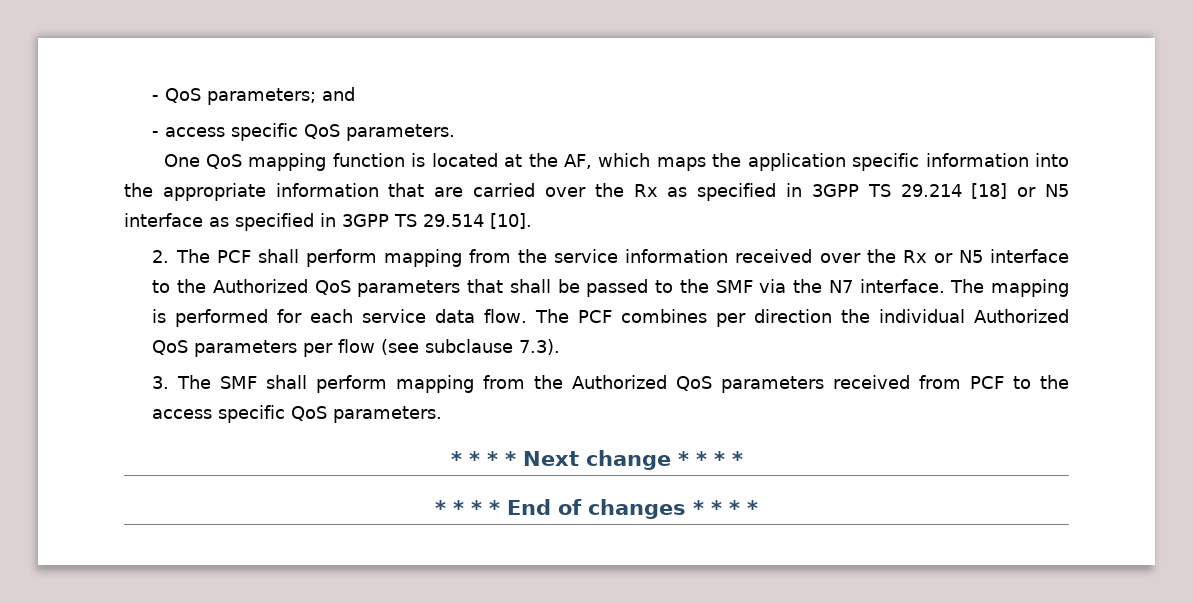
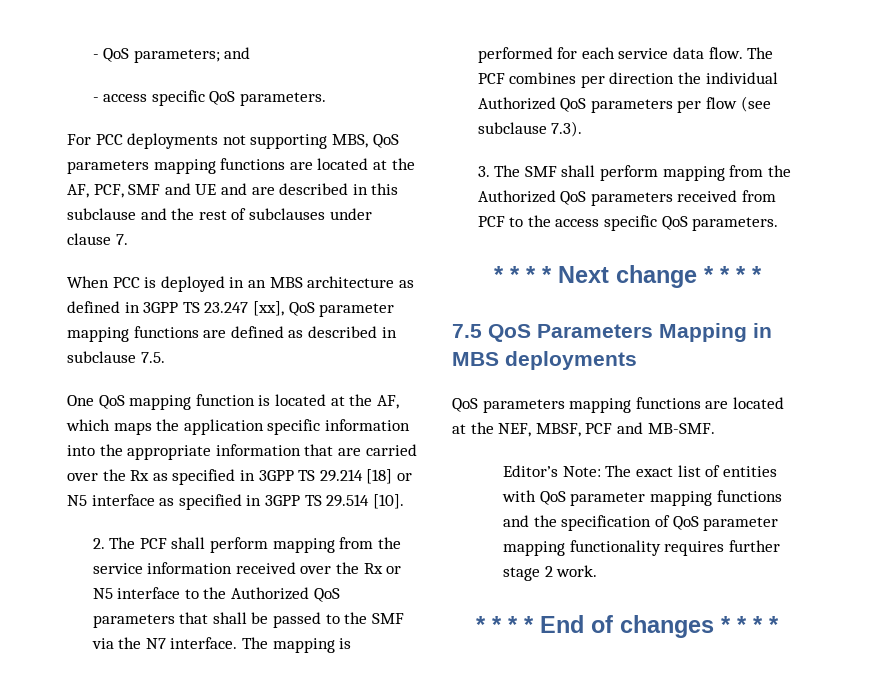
(456, 132) none -> [67,133,399,149] [67,158,415,174] [67,183,399,198] [67,208,372,220] [67,233,128,245] [67,276,414,292] [67,301,395,317] [67,326,397,342] [67,351,165,363] // For PCC deployments not supporting MBS, QoS parameters mapping functions are located at the AF, PCF, SMF and UE and are described in this subclause and the rest of subclauses under clause 7. // When PCC is deployed in an MBS architecture as defined in 3GPP TS 23.247 [xx], QoS parameter mapping functions are defined as described in subclause 7.5.
(743, 458) none -> [452,323,772,342] [452,351,637,370] [452,397,784,413] [452,422,715,437] [503,465,777,477] [502,490,782,506] [503,515,779,531] [503,540,781,556] [503,565,598,581] // 7.5 QoS Parameters Mapping in MBS deployments // QoS parameters mapping functions are located at the NEF, MBSF, PCF and MB-SMF. // Editor’s Note: The exact list of entities with QoS parameter mapping functions and the specification of QoS parameter mapping functionality requires further stage 2 work.

